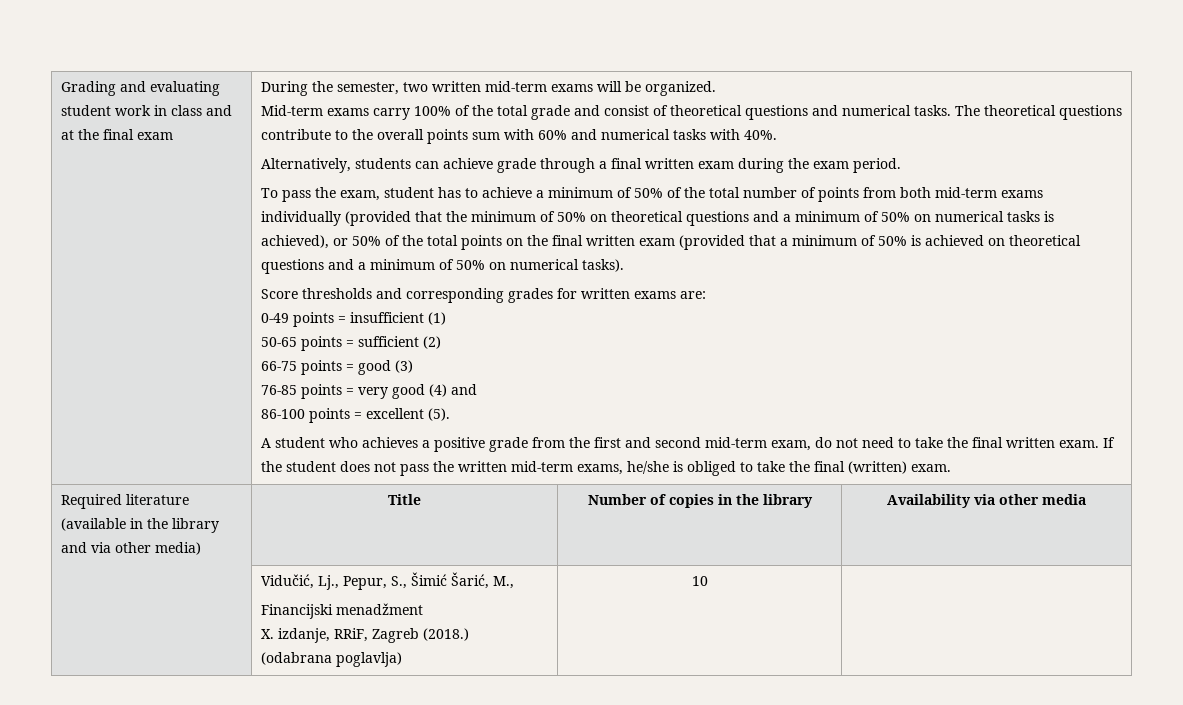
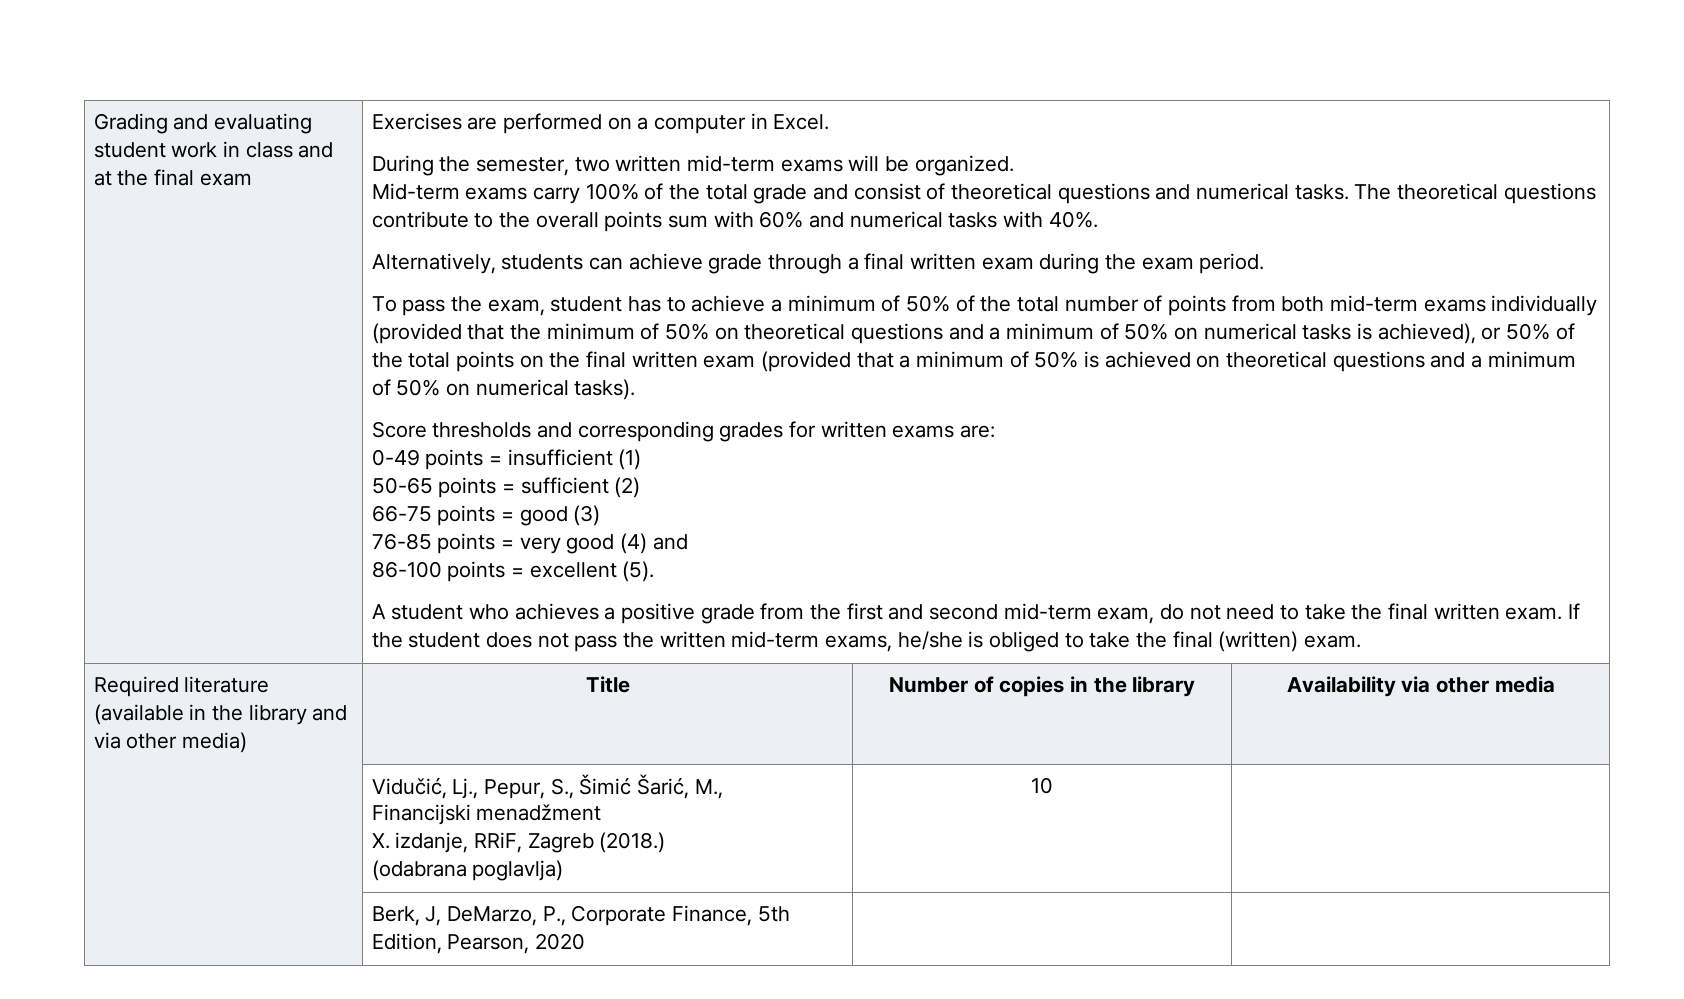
(173, 136) none -> [371,113,830,134] Exercises are performed on a computer in Excel. //
(708, 581) none -> [371,905,790,926] [371,933,586,954] // | Berk, J, DeMarzo, P., Corporate Finance, 5th Edition, Pearson, 2020 | |

